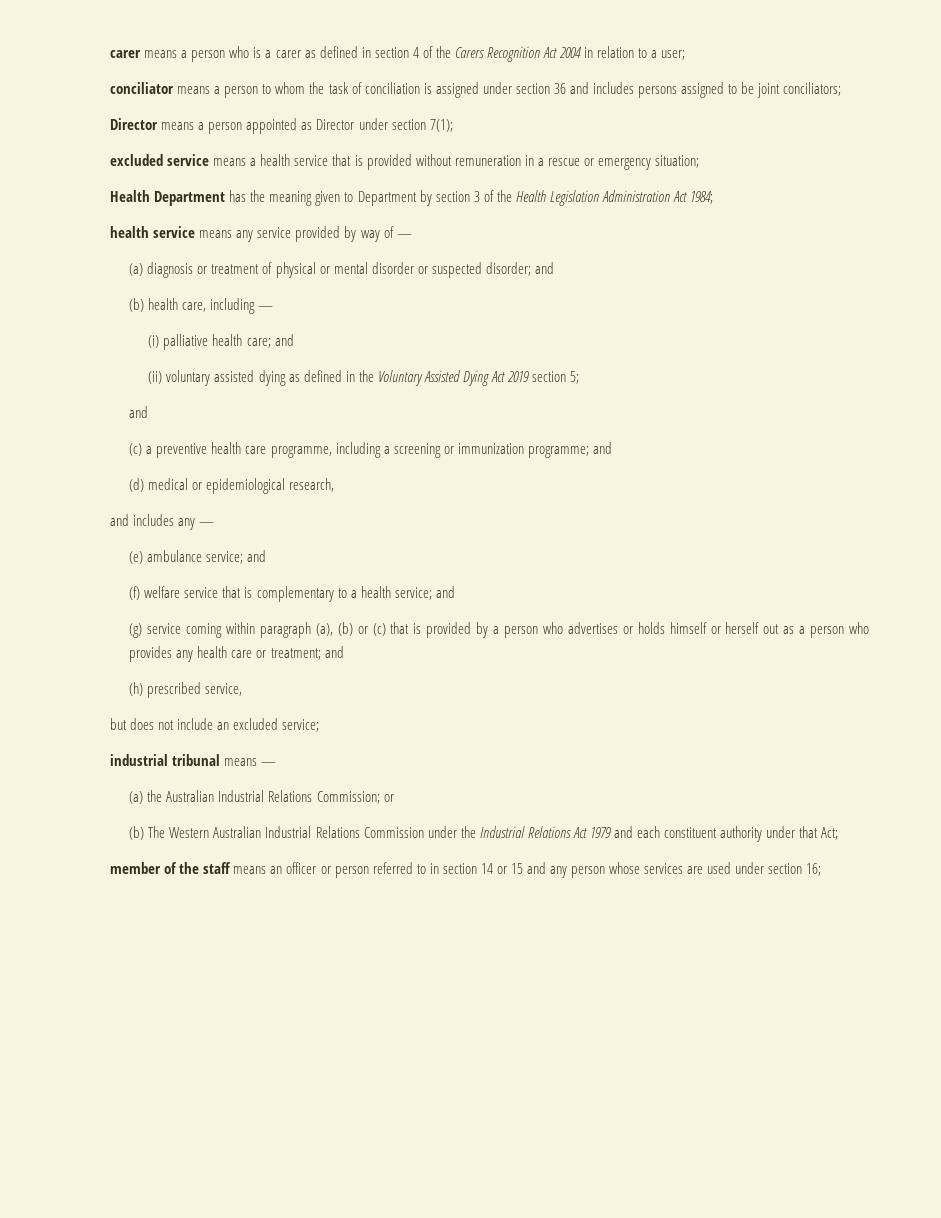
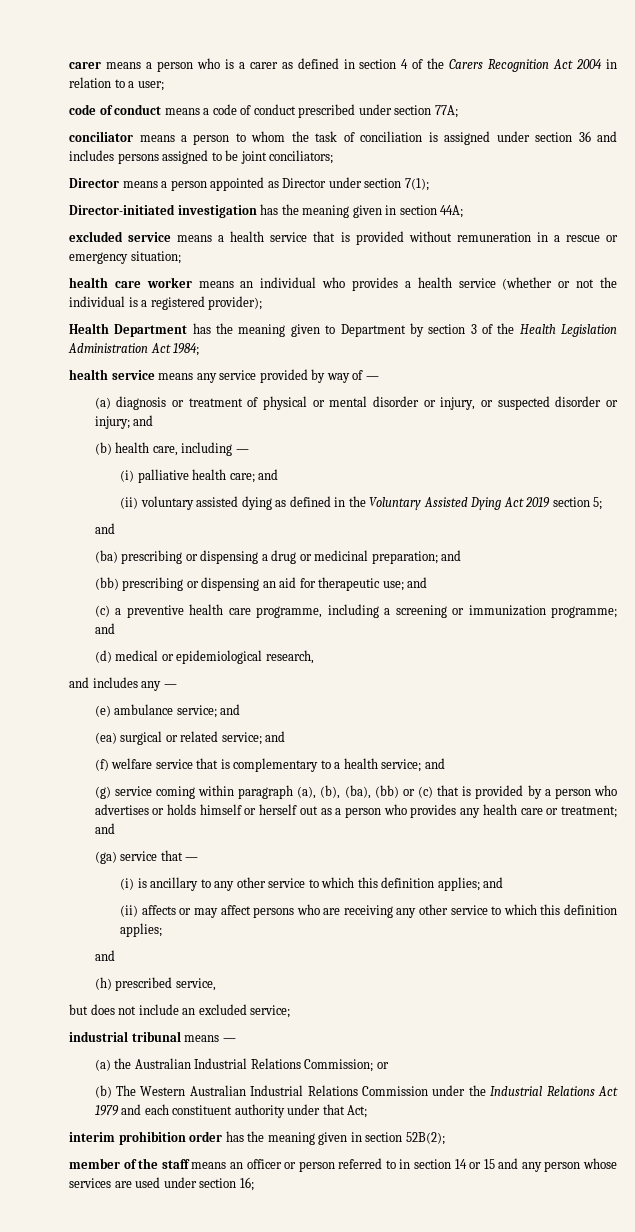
(686, 55) none -> [69,104,458,118] // code of conduct means a code of conduct prescribed under section 77A;
(453, 125) none -> [69,204,464,218] // Director-initiated investigation has the meaning given in section 44A;
(699, 161) none -> [69,277,617,291] [69,296,263,310] // health care worker means an individual who provides a health service (whether or not the individual is a registered provider);
[431,262,531,278] suspected disorder; -> [440,396,619,410] [94,416,130,429] injury, or suspected disorder or injury;
(149, 412) none -> [94,550,462,564] [94,577,428,591] // (ba) prescribing or dispensing a drug or medicinal preparation; and // (bb) prescribing or dispensing an aid for therapeutic use; and
(267, 556) none -> [94,731,286,745] // (ea) surgical or related service; and
[337,622,353,636] (b) -> [320,785,399,799] (b), (ba), (bb)
(344, 652) none -> [94,850,199,864] [120,877,504,891] [120,904,618,918] [120,923,163,937] [94,950,115,961] // (ga) service that — // (i) is ancillary to any other service to which this definition applies; and // (ii) affects or may affect persons who are receiving any other service to which this definition applies; // and
(839, 833) none -> [69,1131,445,1145] // interim prohibition order has the meaning given in section 52B(2);

